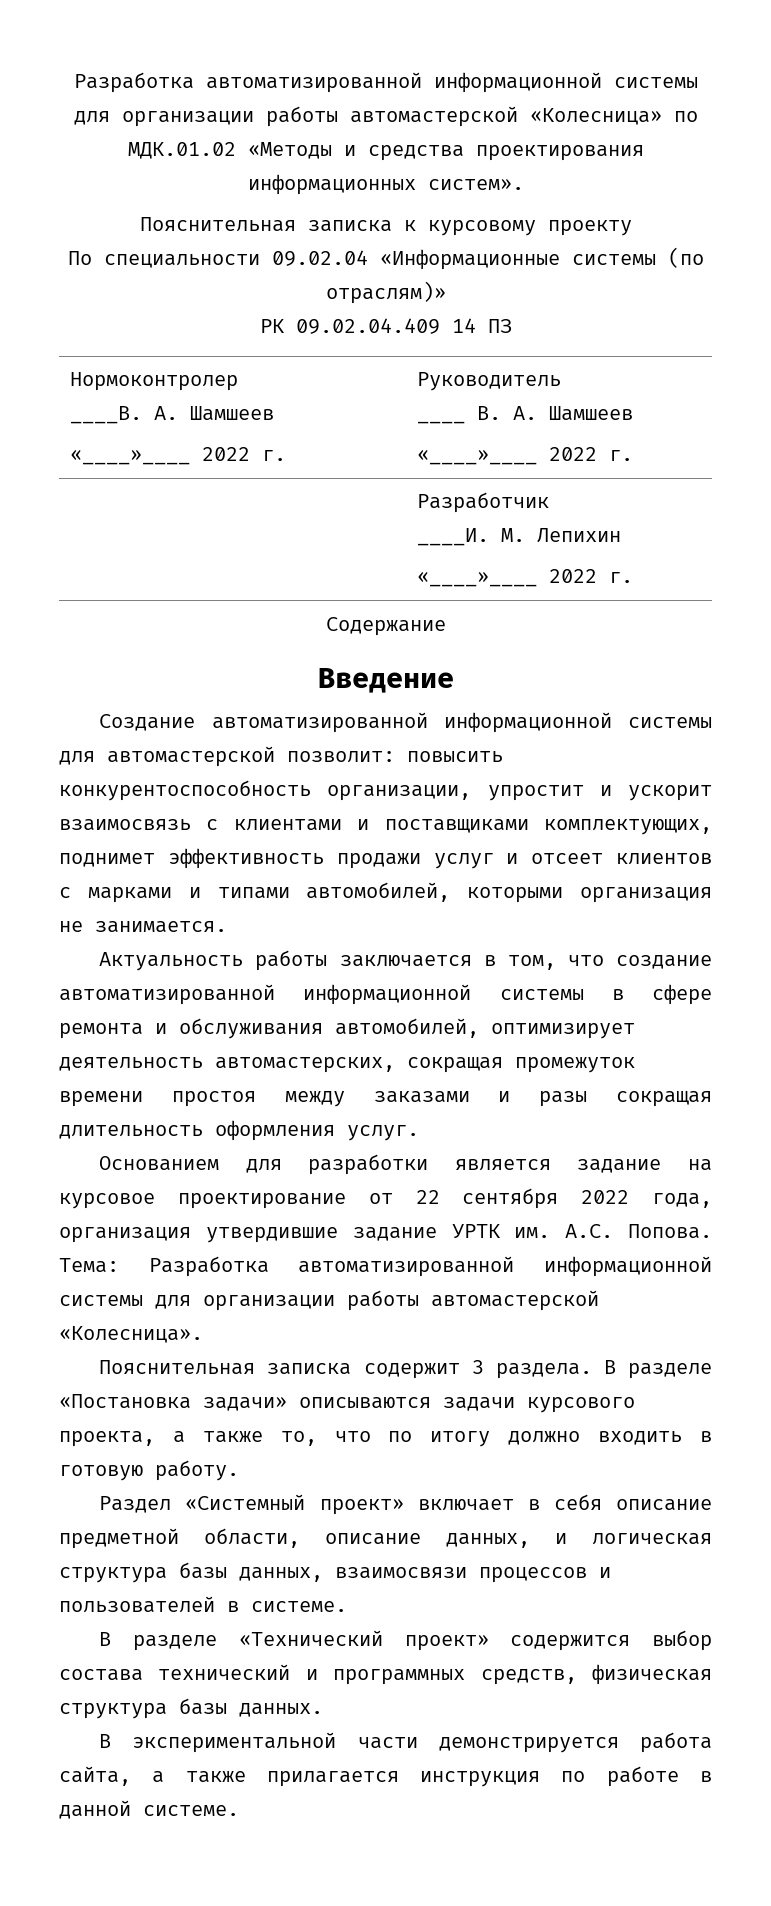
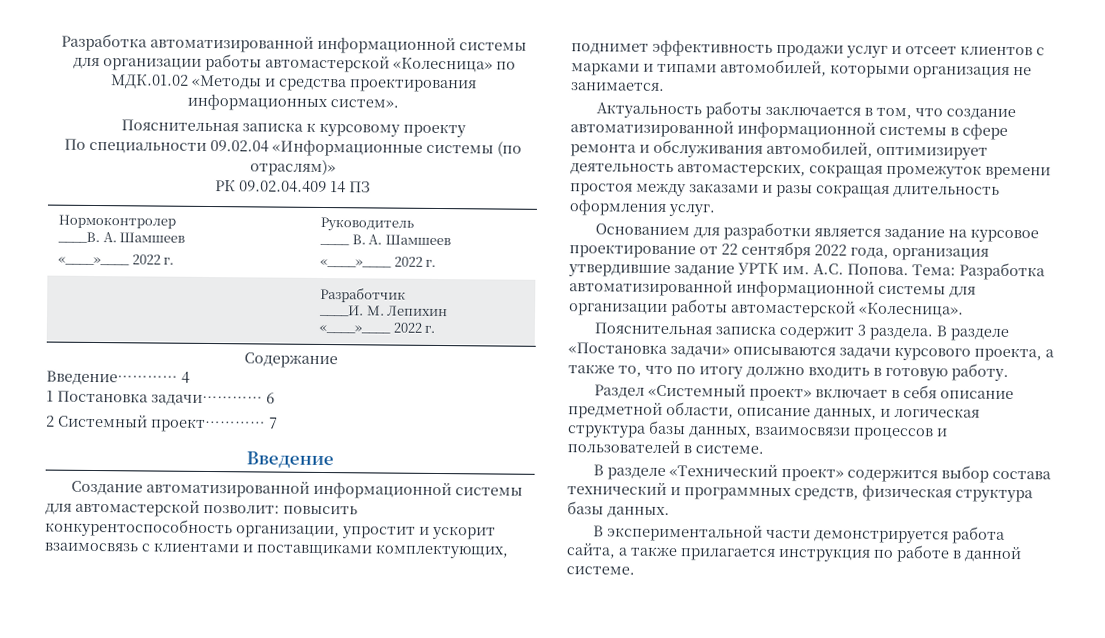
(446, 626) none -> [46,370,190,386] [46,390,275,407] [46,414,278,433] // Введение………… 4 // 1 Постановка задачи………… 6 // 2 Системный проект………… 7

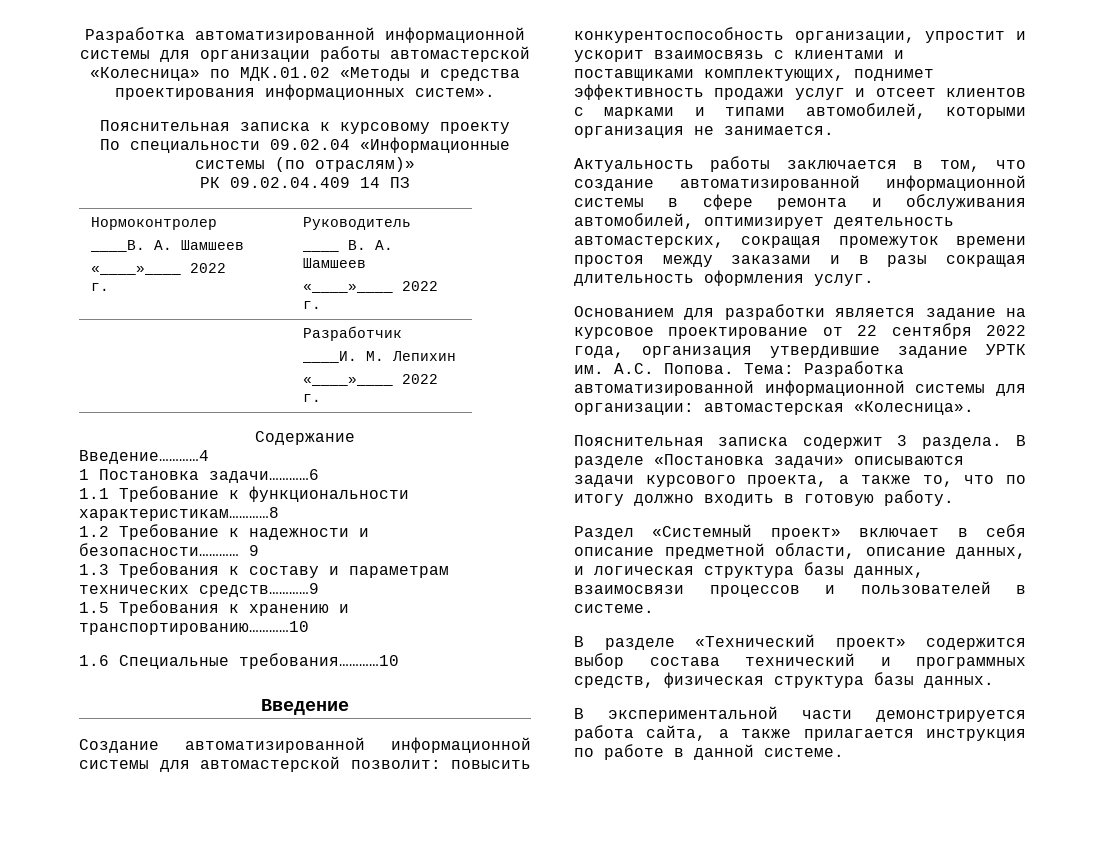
[46,370,190,386] Введение………… 4 -> [79,450,209,464] Введение…………4
[151,392,275,407] [46,414,278,433] задачи………… 6 // 2 Системный проект………… 7 -> [209,469,319,483] [79,486,409,502] [79,507,279,521] [79,524,369,540] [79,543,259,556] [79,562,449,578] [79,583,319,597] [79,600,349,616] [79,621,309,635] [79,653,399,669] задачи…………6 // 1.1 Требование к функциональности характеристикам…………8 // 1.2 Требование к надежности и безопасности………… 9 // 1.3 Требования к составу и параметрам технических средств…………9 // 1.5 Требования к хранению и транспортированию…………10 // 1.6 Специальные требования…………10
(773, 188) none -> [858,255,869,264] в
[569,299,856,318] организации работы автомастерской -> [574,403,844,415] организации: автомастерская

